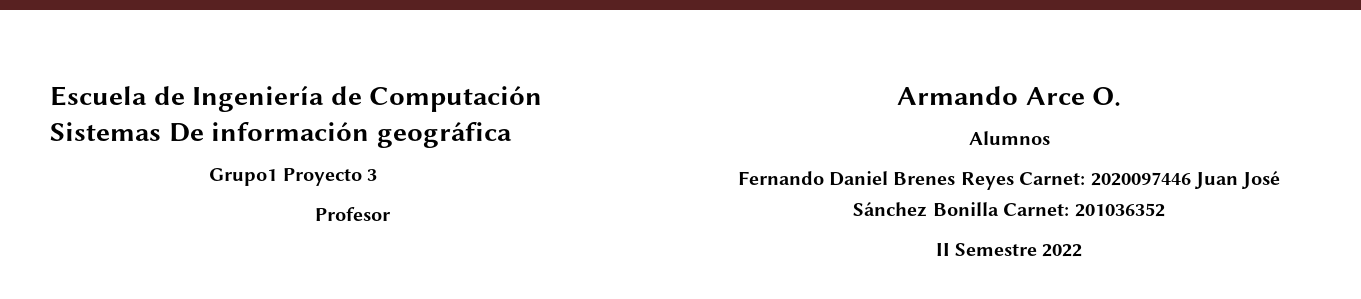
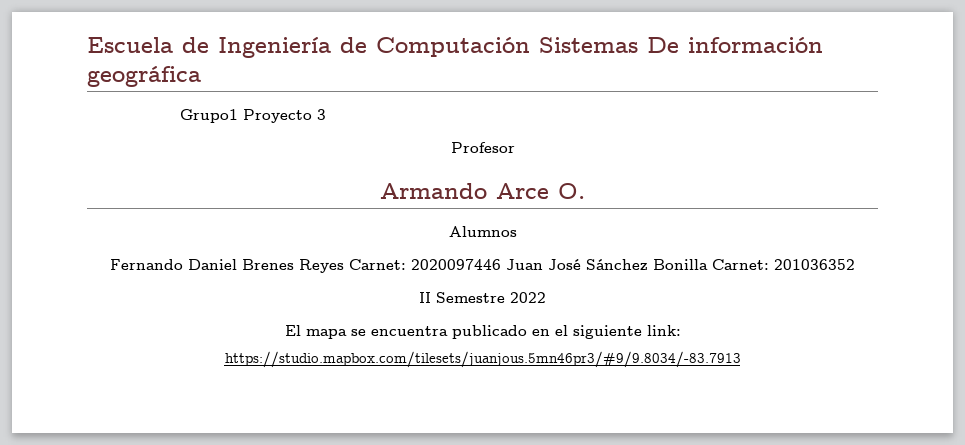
(1083, 250) none -> [284,325,681,339] [224,351,741,368] // El mapa se encuentra publicado en el siguiente link: // https://studio.mapbox.com/tilesets/juanjous.5mn46pr3/#9/9.8034/-83.7913

